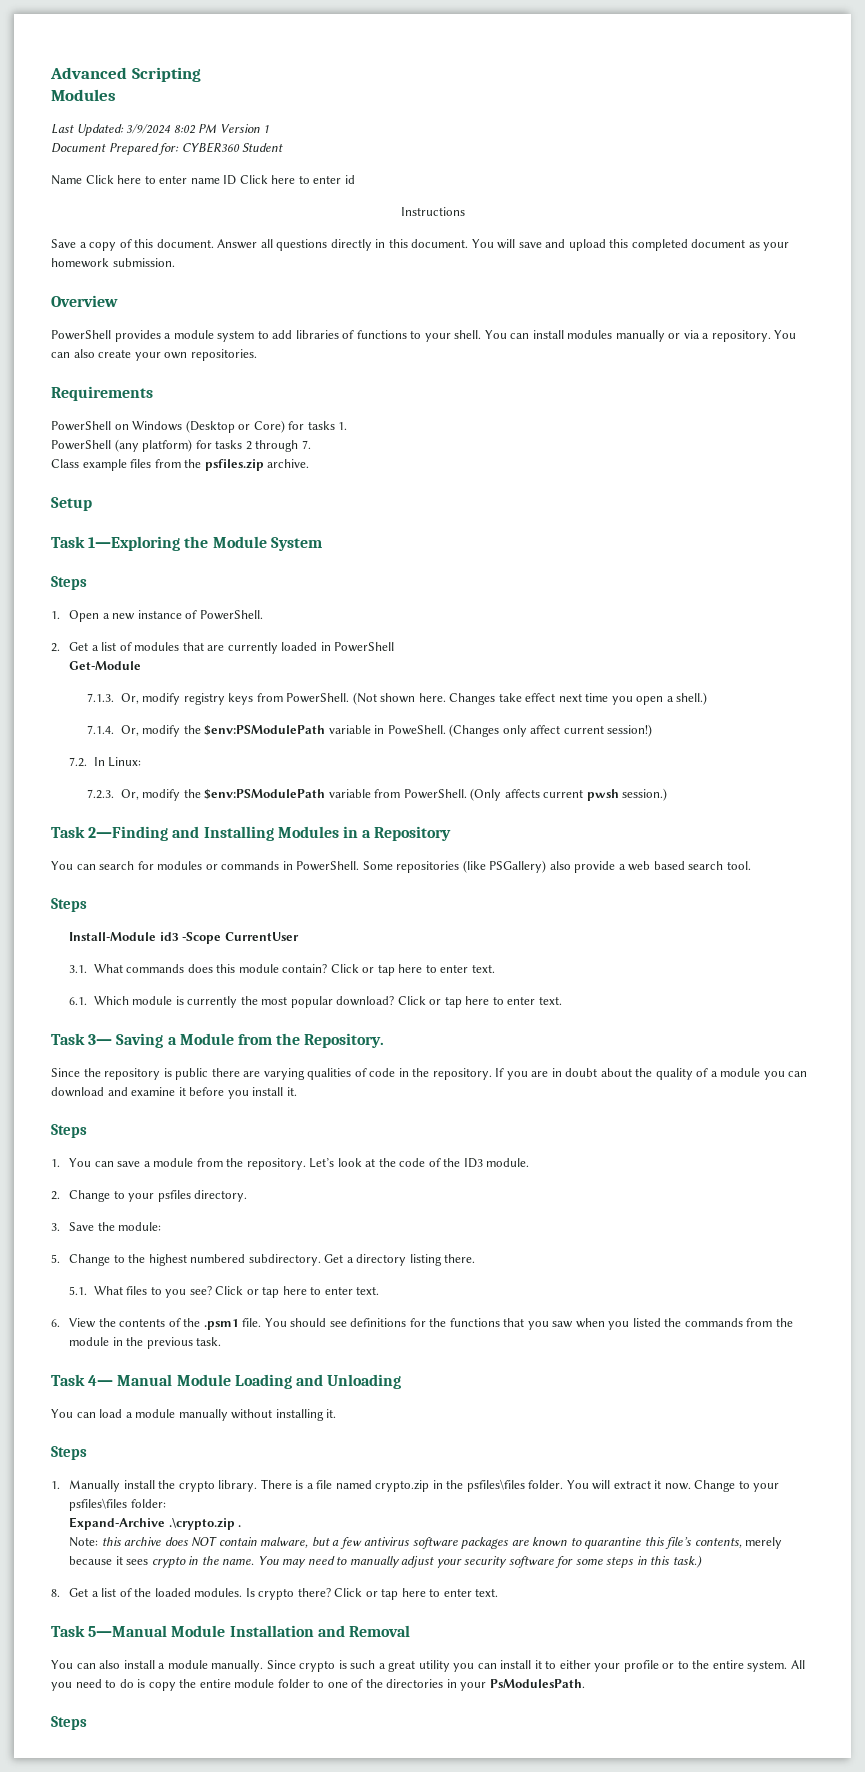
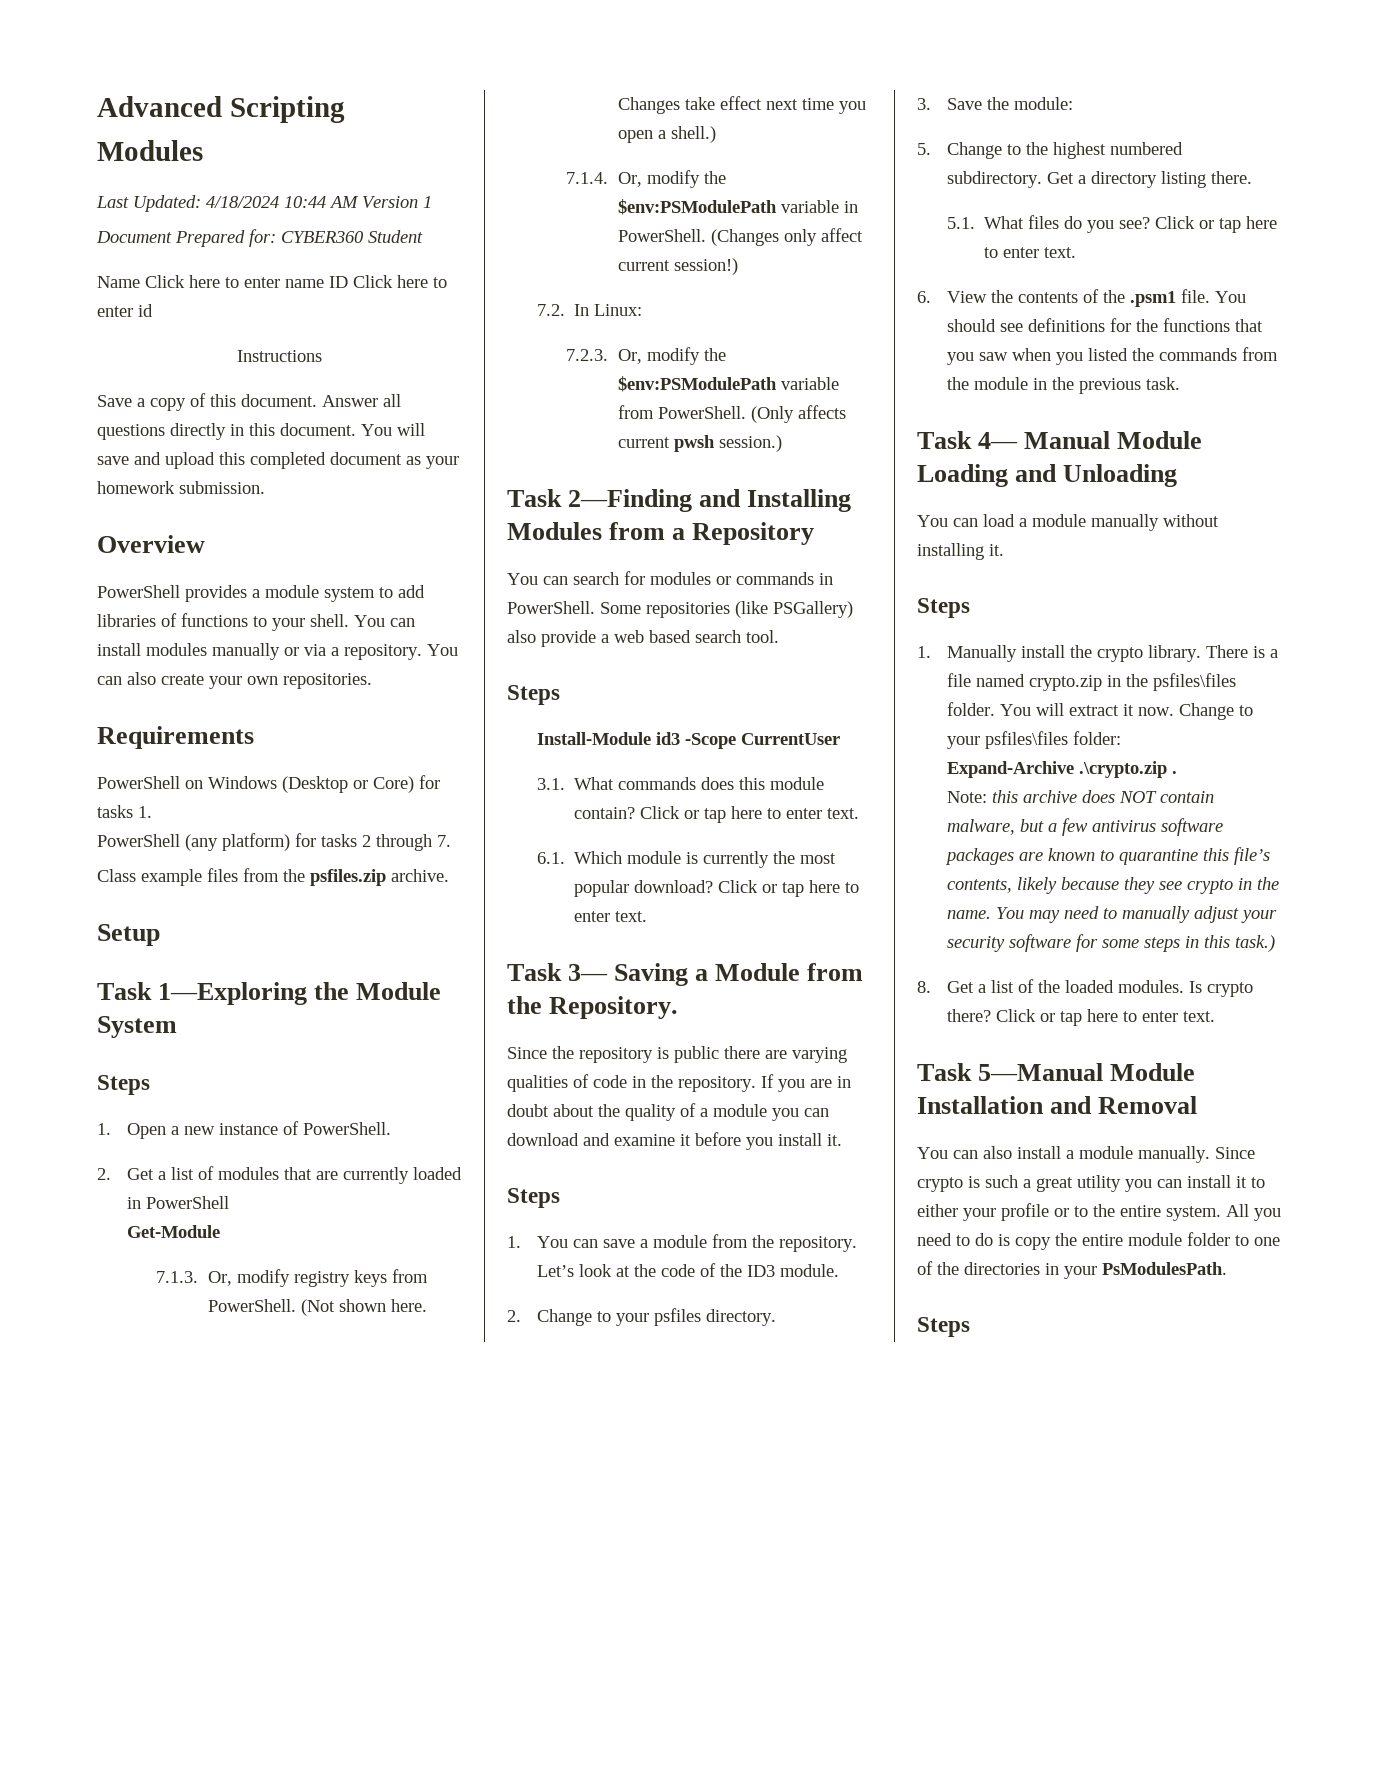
[126,124,217,134] 3/9/2024 8:02 PM -> [206,196,359,208] 4/18/2024 10:44 AM
[387,725,446,735] PoweShell. -> [617,229,706,242] PowerShell.
[342,826,358,838] in -> [609,522,666,540] from
[150,1286,162,1295] to -> [1063,216,1082,229] do
[745,1537,783,1549] [69,1556,149,1565] merely because it sees -> [1016,877,1182,894] likely because they see

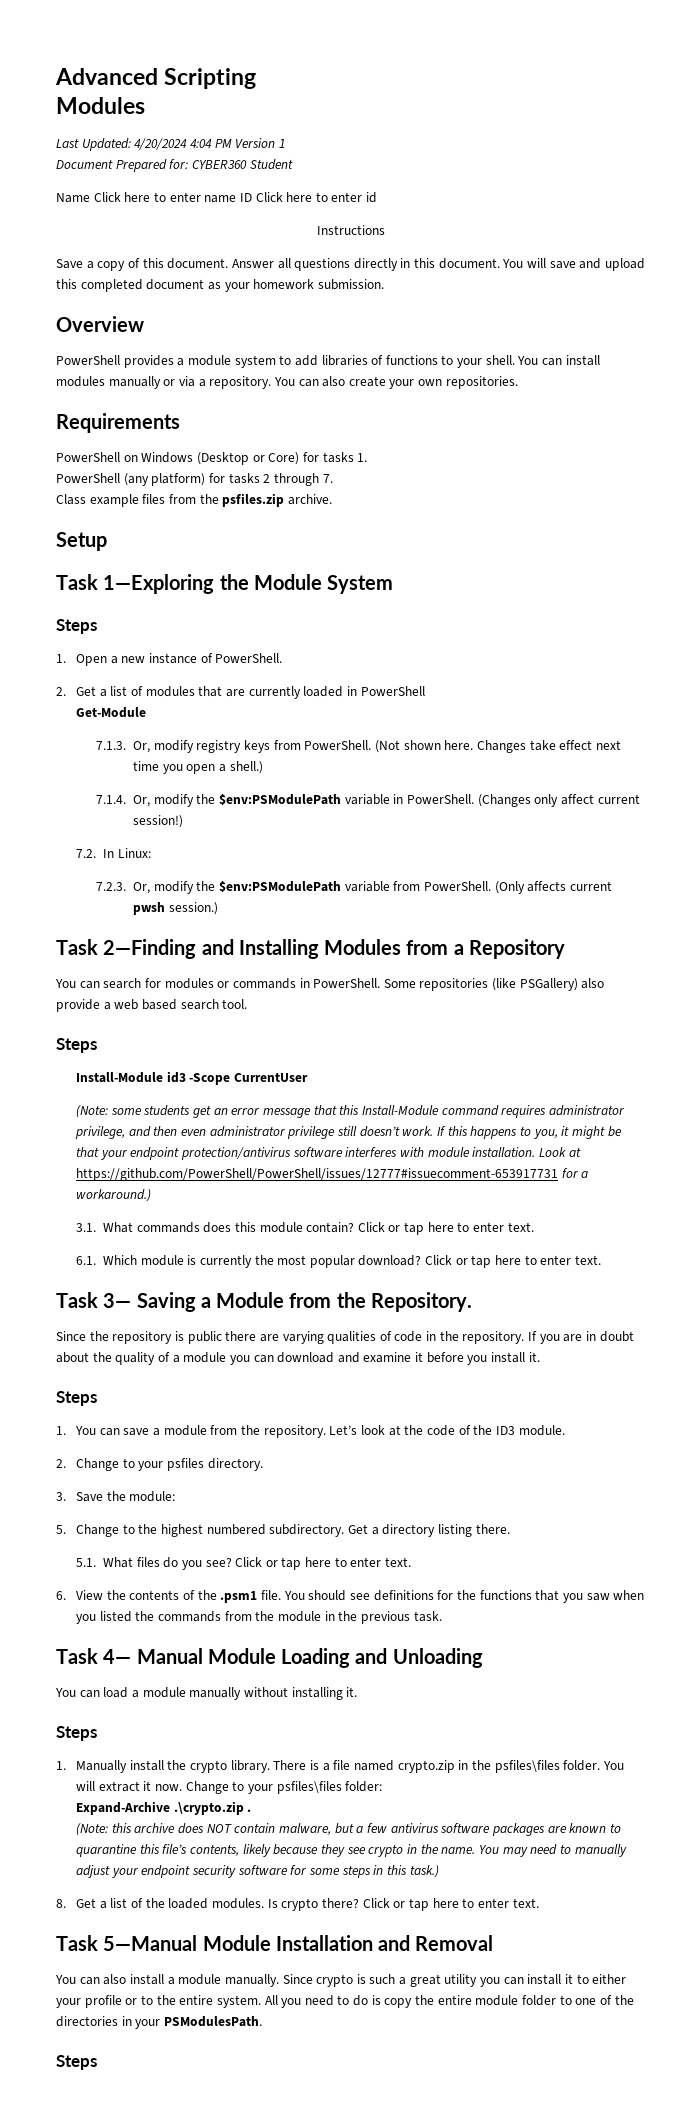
[206,196,359,208] 4/18/2024 10:44 AM -> [134,138,232,150] 4/20/2024 4:04 PM
(840, 739) none -> [76,1105,625,1118] [75,1126,622,1139] [76,1147,581,1160] [76,1168,589,1181] [76,1189,152,1202] // (Note: some students get an error message that this Install-Module command requires administrator privilege, and then even administrator privilege still doesn’t work. If this happens to you, it might be that your endpoint protection/antivirus software interferes with module installation. Look at https://github.com/PowerShell/PowerShell/issues/12777#issuecomment-653917731 for a workaround.)
[946,791,987,803] Note: -> [76,1823,109,1836] (Note:
(1277, 916) none -> [141,1865,191,1878] endpoint
[1102,1262,1227,1275] PsModulesPath. -> [163,2016,262,2027] PSModulesPath.

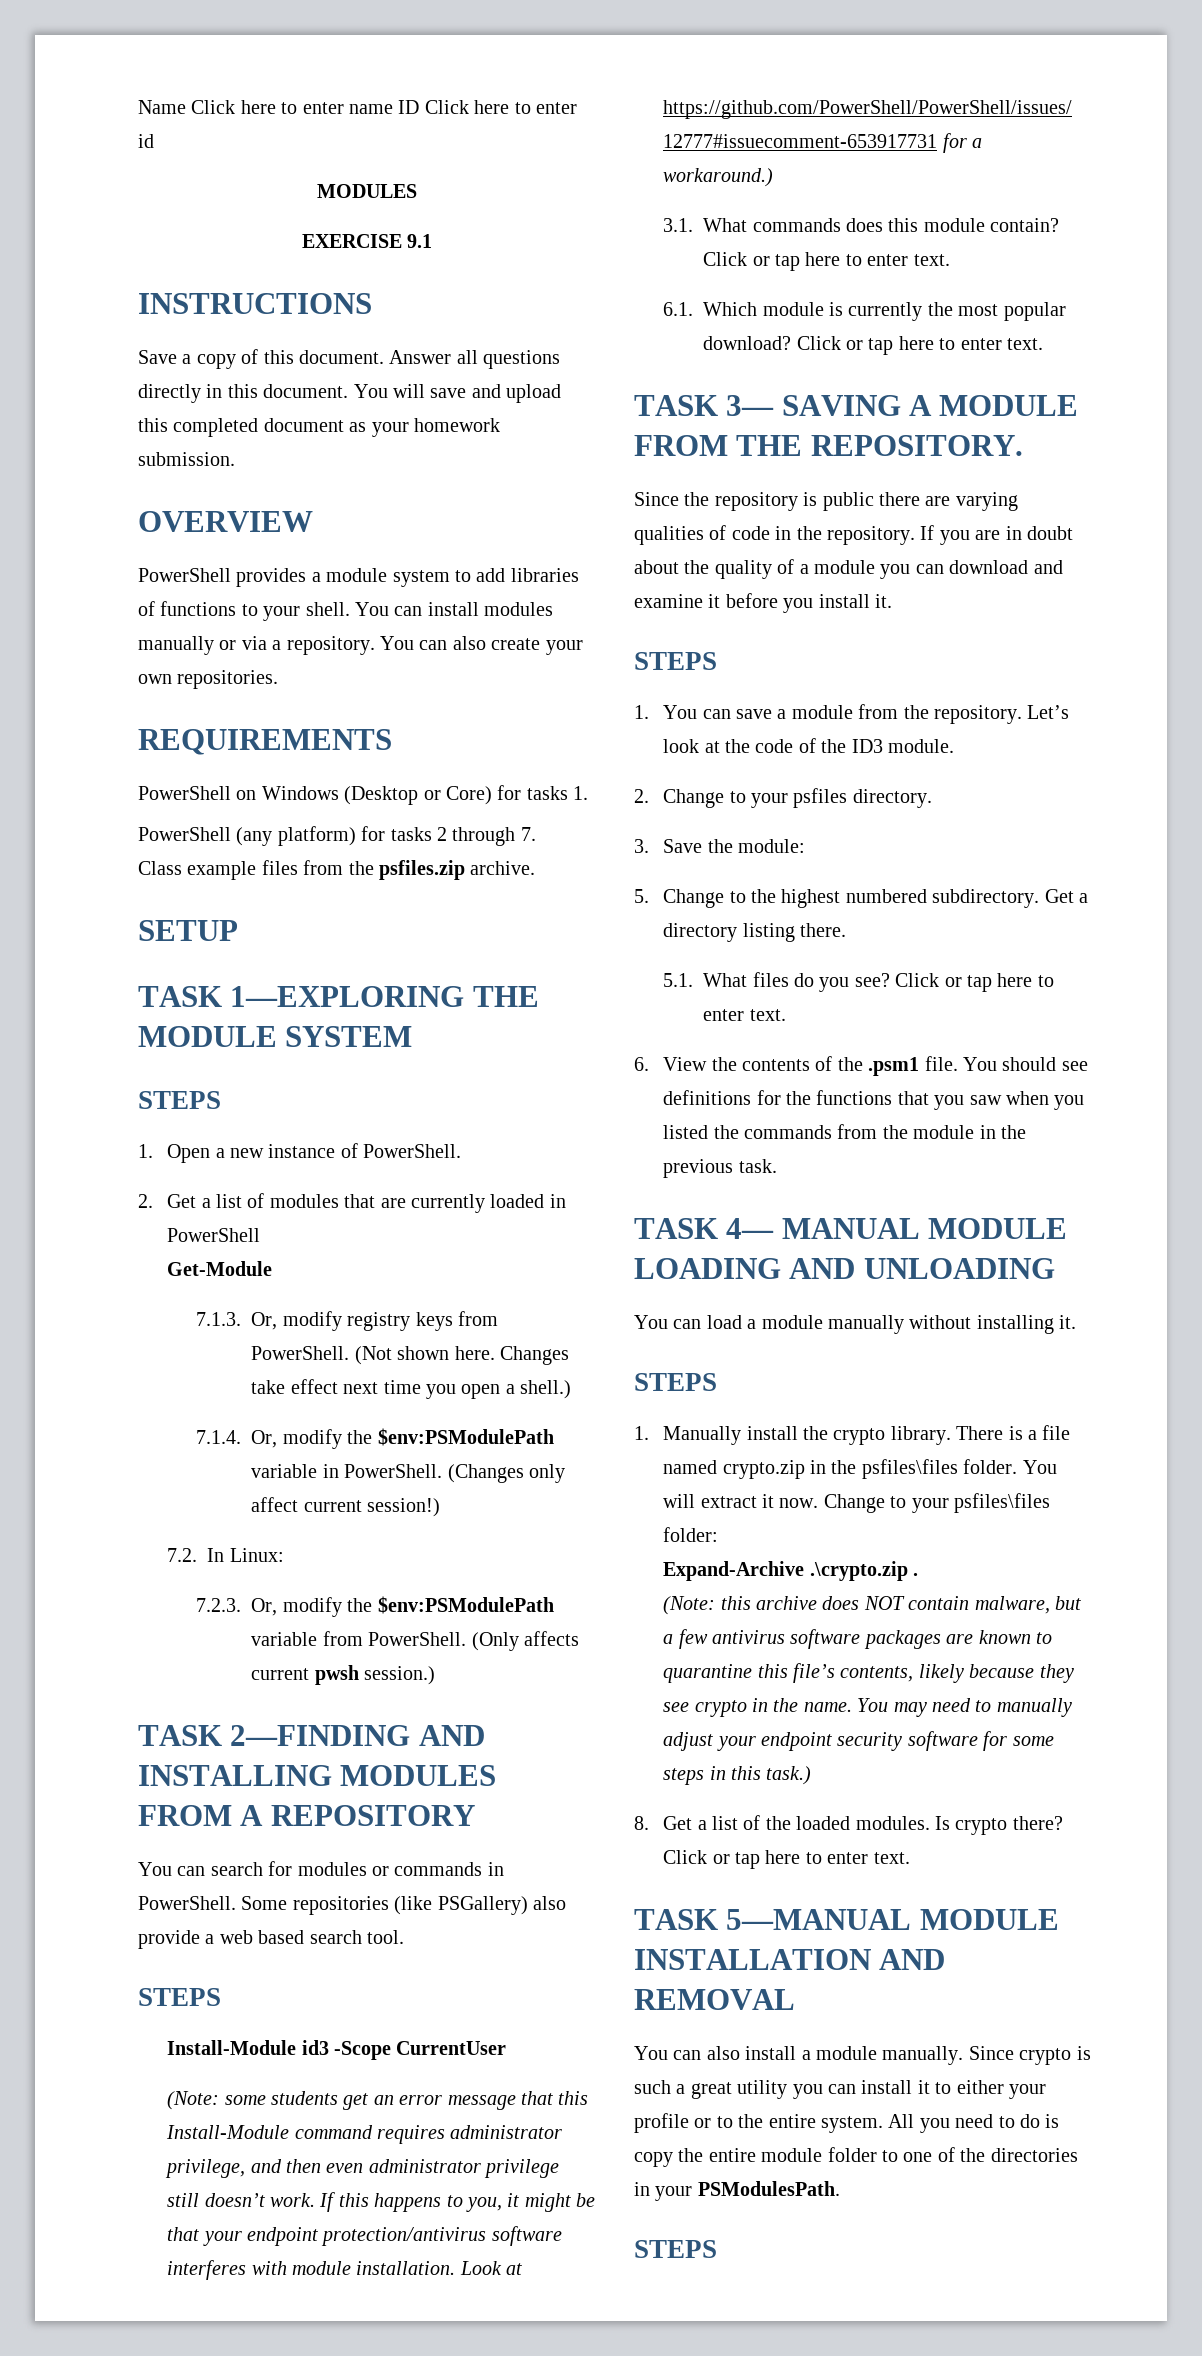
[55,68,257,89] [56,97,145,114] [56,138,285,151] [56,159,293,172] Advanced Scripting // Modules // Last Updated: 4/20/2024 4:04 PM Version 1 // Document Prepared for: CYBER360 Student // -> (138, 107) none
[316,225,385,235] Instructions -> [317,184,417,198] [301,234,433,248] [138,293,372,314] MODULES // EXERCISE 9.1 // INSTRUCTIONS
[56,316,144,332] Overview -> [138,511,313,532] OVERVIEW
[56,413,180,433] Requirements -> [138,729,392,755] REQUIREMENTS
[56,532,107,551] [56,574,394,594] [56,619,97,634] Setup // Task 1—Exploring the Module System // Steps -> [138,920,238,941] [138,986,539,1007] [138,1026,413,1047] [138,1091,221,1109] SETUP // TASK 1—EXPLORING THE MODULE SYSTEM // STEPS
[56,939,565,959] Task 2—Finding and Installing Modules from a Repository -> [138,1725,485,1746] [138,1765,497,1786] [138,1805,475,1826] TASK 2—FINDING AND INSTALLING MODULES FROM A REPOSITORY
[56,1038,97,1053] Steps -> [138,1988,221,2006] STEPS
[56,1292,472,1312] Task 3— Saving a Module from the Repository. -> [634,395,1079,416] [634,435,1023,456] TASK 3— SAVING A MODULE FROM THE REPOSITORY.
[56,1391,97,1406] Steps -> [634,652,717,670] STEPS
[56,1648,483,1668] Task 4— Manual Module Loading and Unloading -> [634,1218,1068,1239] [634,1258,1055,1279] TASK 4— MANUAL MODULE LOADING AND UNLOADING
[56,1726,97,1741] Steps -> [634,1373,717,1391] STEPS
[56,1935,494,1951] Task 5—Manual Module Installation and Removal -> [634,1909,1059,1930] [634,1949,946,1970] [634,1989,795,2010] TASK 5—MANUAL MODULE INSTALLATION AND REMOVAL
[56,2055,97,2070] Steps -> [634,2240,717,2258] STEPS

